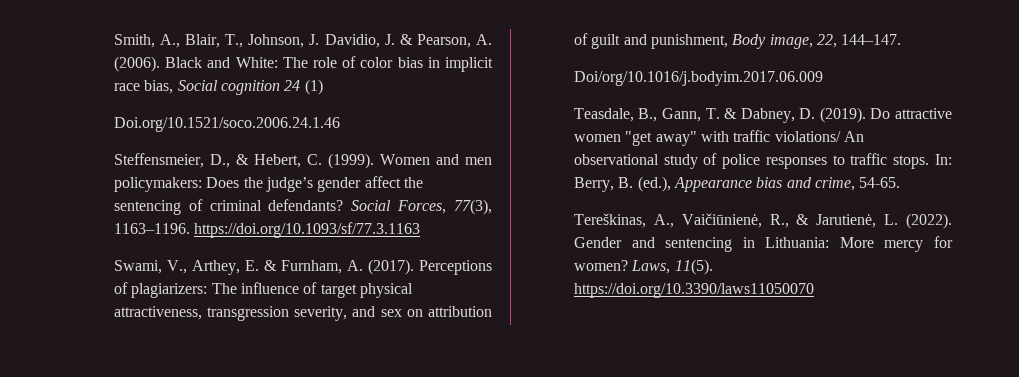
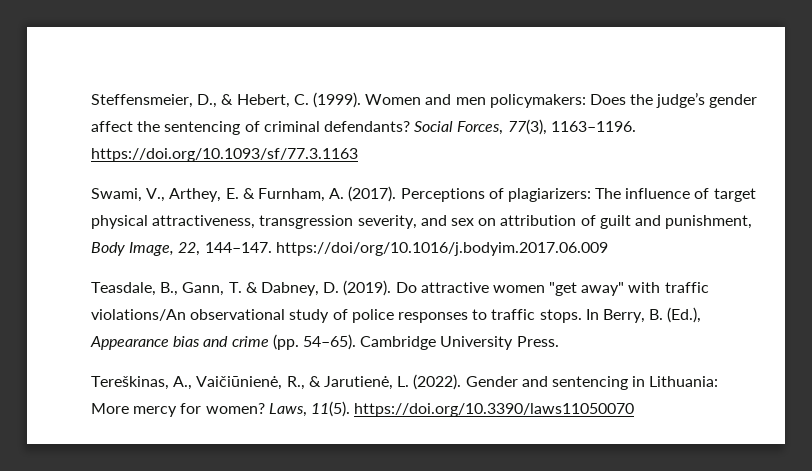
[113,34,492,48] [113,56,494,72] [113,79,323,95] [113,117,340,132] Smith, A., Blair, T., Johnson, J. Davidio, J. & Pearson, A. (2006). Black and White: The role of color bias in implicit race bias, Social cognition 24 (1) // Doi.org/10.1521/soco.2006.24.1.46 // -> (91, 101) none
[769,34,813,49] image, -> [129,242,175,256] Image,
[573,71,823,86] // Doi/org/10.1016/j.bodyim.2017.06.009 -> [275,242,608,256] https://doi/org/10.1016/j.bodyim.2017.06.009
[774,131,864,142] violations/ An -> [91,309,187,321] violations/An
[935,154,953,165] In: -> [585,309,599,320] In
[637,176,671,192] (ed.), -> [667,307,702,323] (Ed.),
[814,177,901,191] crime, 54-65. -> [231,334,559,350] crime (pp. 54–65). Cambridge University Press.

